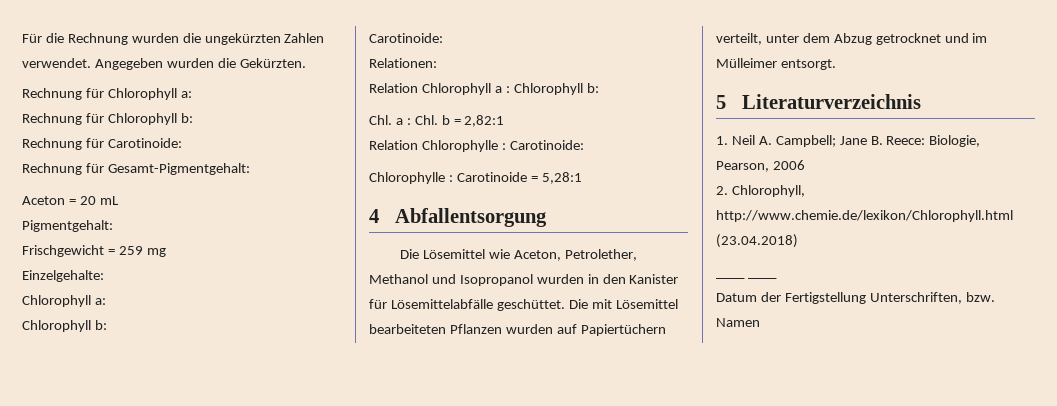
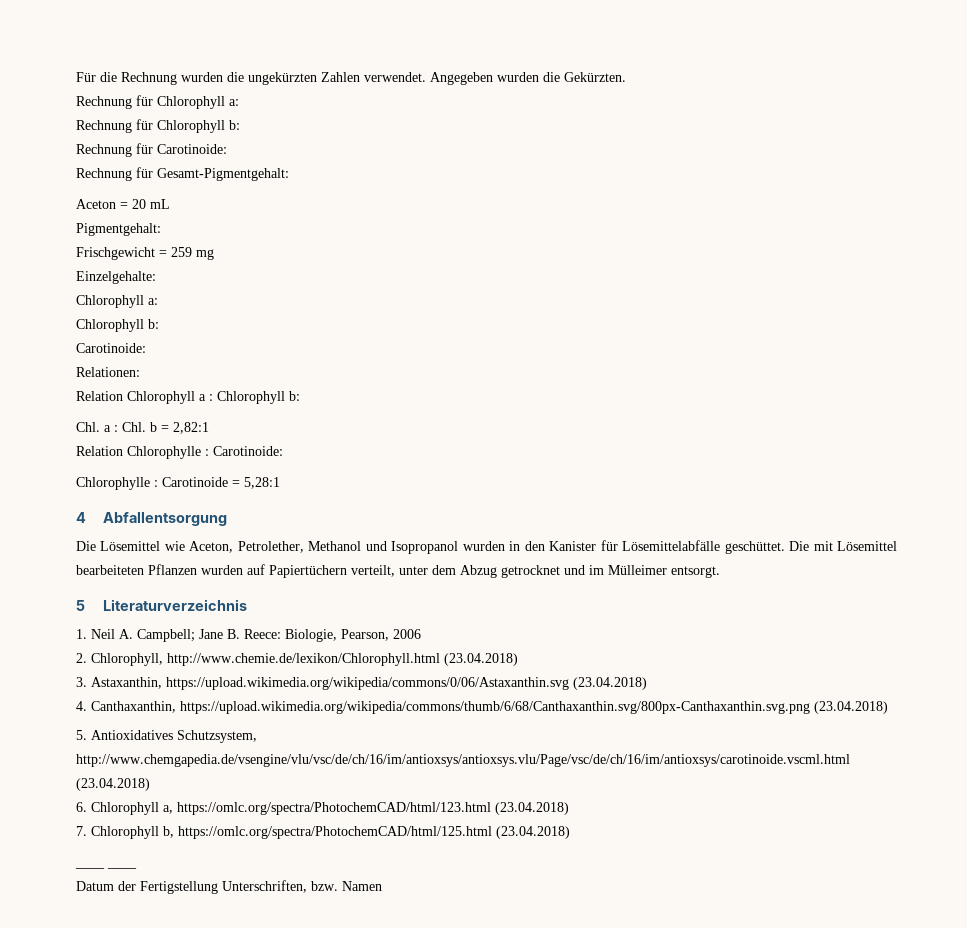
(798, 241) none -> [76,677,647,690] [76,701,888,714] [76,730,257,743] [76,754,850,767] [76,778,150,791] [76,802,569,815] [76,826,570,839] // 3. Astaxanthin, https://upload.wikimedia.org/wikipedia/commons/0/06/Astaxanthin.svg (23.04.2018) // 4. Canthaxanthin, https://upload.wikimedia.org/wikipedia/commons/thumb/6/68/Canthaxanthin.svg/800px-Canthaxanthin.svg.png (23.04.2018) // 5. Antioxidatives Schutzsystem, http://www.chemgapedia.de/vsengine/vlu/vsc/de/ch/16/im/antioxsys/antioxsys.vlu/Page/vsc/de/ch/16/im/antioxsys/carotinoide.vscml.html (23.04.2018) // 6. Chlorophyll a, https://omlc.org/spectra/PhotochemCAD/html/123.html (23.04.2018) // 7. Chlorophyll b, https://omlc.org/spectra/PhotochemCAD/html/125.html (23.04.2018)

